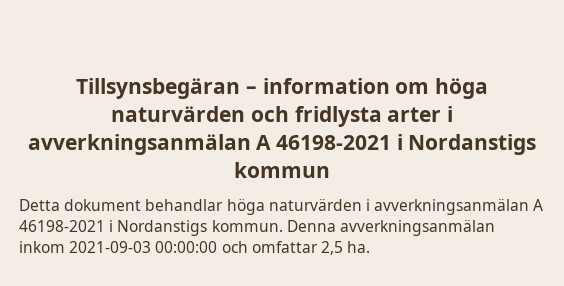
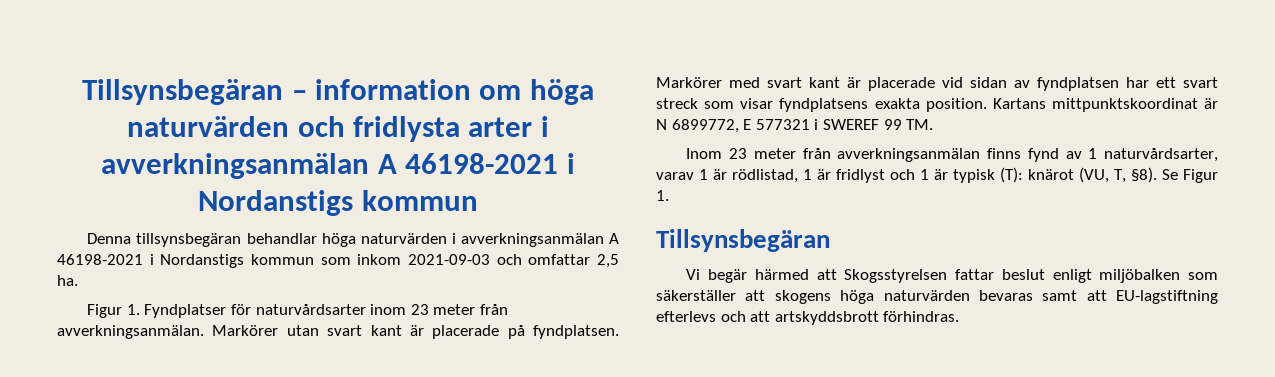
[19,199,142,211] Detta dokument -> [87,233,242,247] Denna tillsynsbegäran
[211,220,495,236] kommun. Denna avverkningsanmälan -> [250,254,351,265] kommun som
[155,241,218,253] 00:00:00 -> (491, 259) none
(371, 247) none -> [87,304,509,318] [57,325,619,339] [656,77,1218,91] [656,98,1218,112] [656,119,934,133] [686,148,1218,162] [656,167,1218,183] [656,190,669,201] [656,229,830,252] [686,269,1218,283] [656,290,1218,304] [656,311,960,325] // Figur 1. Fyndplatser för naturvårdsarter inom 23 meter från avverkningsanmälan. Markörer utan svart kant är placerade på fyndplatsen. Markörer med svart kant är placerade vid sidan av fyndplatsen har ett svart streck som visar fyndplatsens exakta position. Kartans mittpunktskoordinat är N 6899772, E 577321 i SWEREF 99 TM. // Inom 23 meter från avverkningsanmälan finns fynd av 1 naturvårdsarter, varav 1 är rödlistad, 1 är fridlyst och 1 är typisk (T): knärot (VU, T, §8). Se Figur 1. // Tillsynsbegäran // Vi begär härmed att Skogsstyrelsen fattar beslut enligt miljöbalken som säkerställer att skogens höga naturvärden bevaras samt att EU-lagstiftning efterlevs och att artskyddsbrott förhindras.

